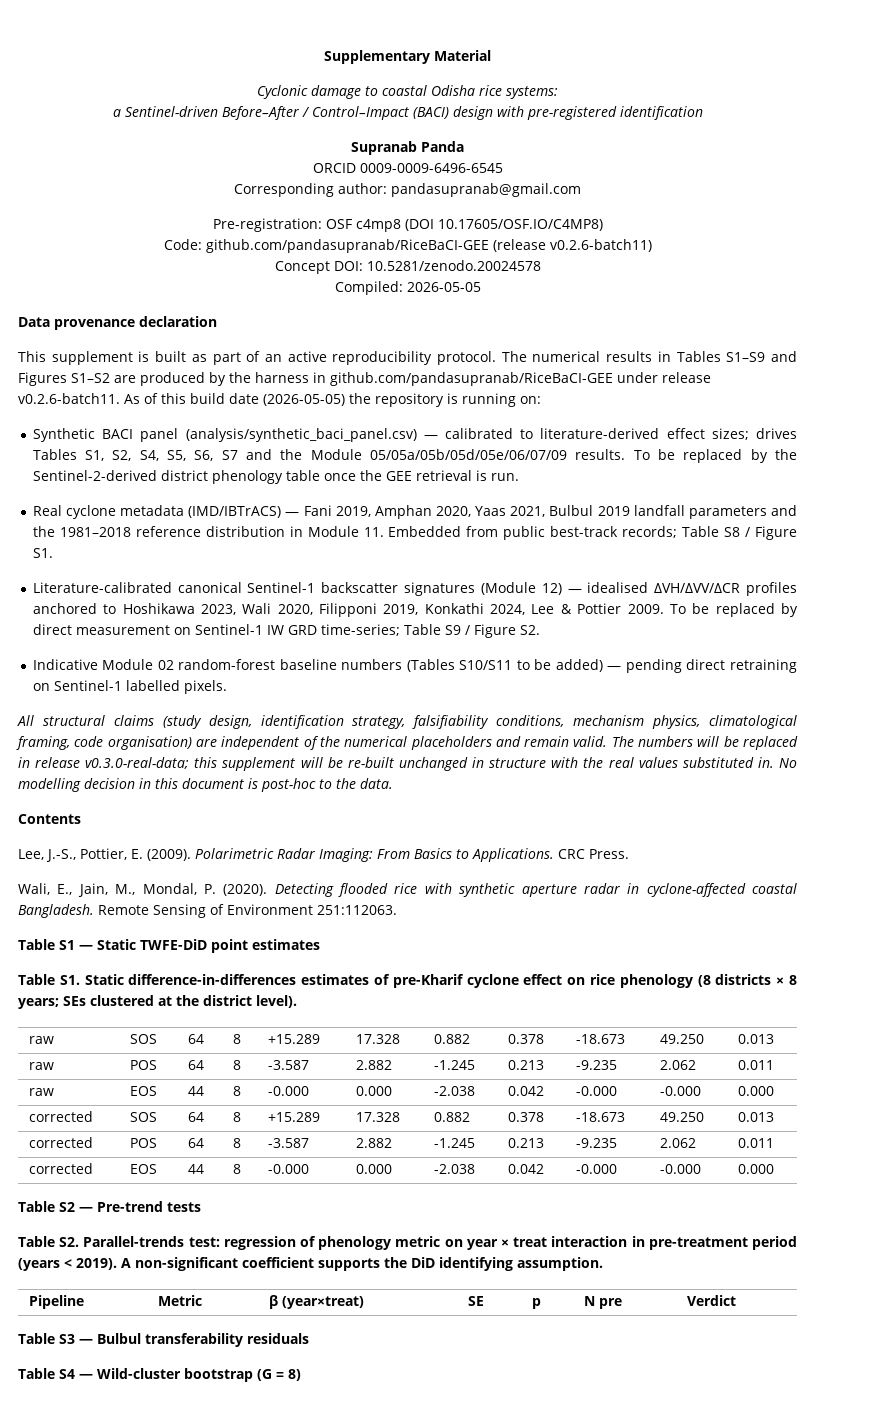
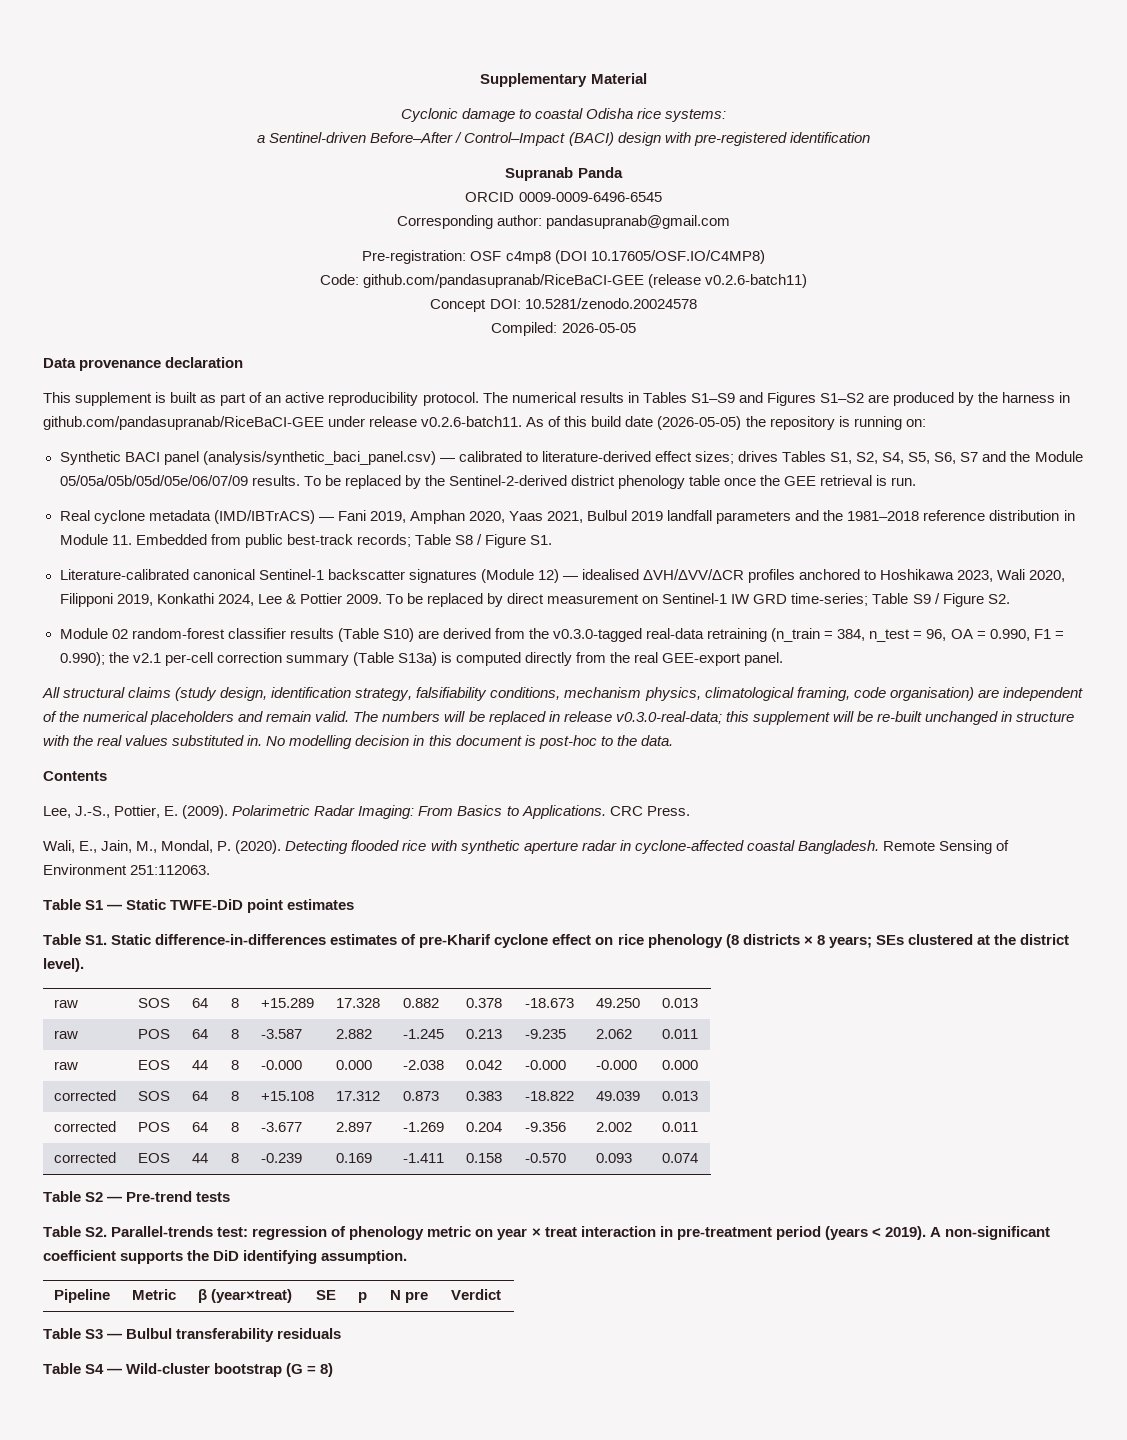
[32,659,98,670] Indicative -> (1010, 599) none
[279,659,797,673] [32,680,227,694] baseline numbers (Tables S10/S11 to be added) — pending direct retraining on Sentinel-1 labelled pixels. -> [227,628,1064,642] [59,652,784,666] classifier results (Table S10) are derived from the v0.3.0-tagged real-data retraining (n_train = 384, n_test = 96, OA = 0.990, F1 = 0.990); the v2.1 per-cell correction summary (Table S13a) is computed directly from the real GEE-export panel.
[267,1112,320,1122] [355,1112,400,1122] [433,1112,470,1122] [507,1112,544,1122] [575,1112,625,1122] [659,1112,704,1122] +15.289 | 17.328 | 0.882 | 0.378 | -18.673 | 49.250 -> [260,1091,314,1101] [335,1091,380,1101] [402,1091,439,1101] [465,1091,502,1101] [524,1091,574,1101] [595,1091,640,1101] +15.108 | 17.312 | 0.873 | 0.383 | -18.822 | 49.039
[267,1138,309,1148] [355,1138,392,1148] [433,1138,475,1148] [507,1138,544,1148] [575,1138,617,1148] [659,1138,696,1148] -3.587 | 2.882 | -1.245 | 0.213 | -9.235 | 2.062 -> [260,1122,302,1132] [335,1122,372,1132] [402,1122,444,1132] [465,1122,502,1132] [524,1122,566,1132] [595,1122,632,1132] -3.677 | 2.897 | -1.269 | 0.204 | -9.356 | 2.002
[267,1164,309,1174] [355,1164,392,1174] [433,1164,475,1174] [507,1164,544,1174] [575,1164,617,1174] [659,1164,701,1174] [737,1164,774,1174] -0.000 | 0.000 | -2.038 | 0.042 | -0.000 | -0.000 | 0.000 -> [260,1153,302,1163] [335,1153,372,1163] [402,1153,444,1163] [465,1153,502,1163] [524,1153,566,1163] [595,1153,632,1163] [661,1153,698,1163] -0.239 | 0.169 | -1.411 | 0.158 | -0.570 | 0.093 | 0.074

